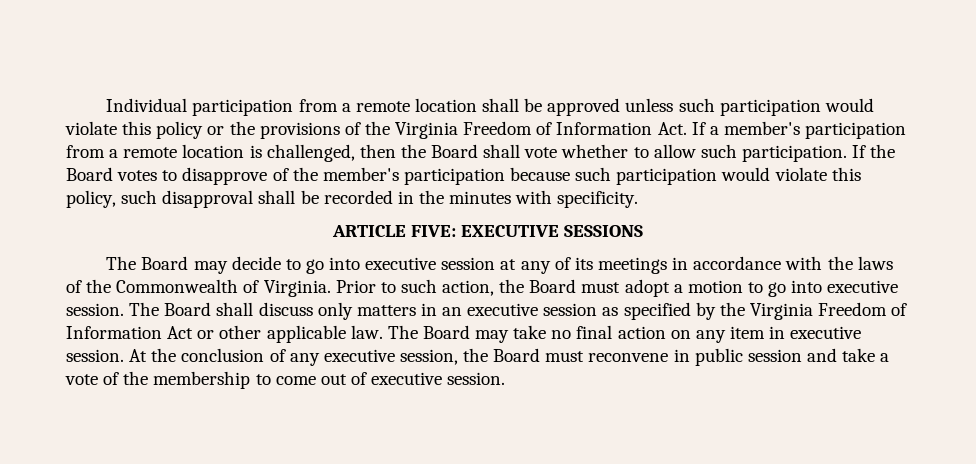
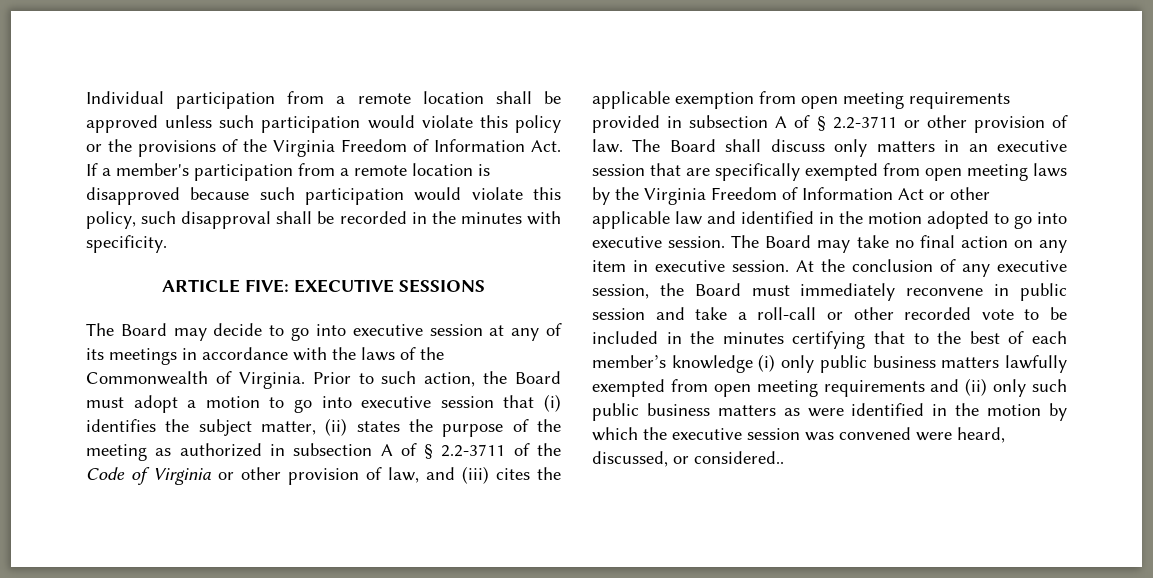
[266,144,896,162] [66,167,505,185] challenged, then the Board shall vote whether to allow such participation. If the Board votes to disapprove of the member's participation -> [86,187,180,205] disapproved
[66,303,124,316] session. -> [440,394,561,412] [86,418,561,437] [86,443,562,461] [86,466,561,485] [592,91,1010,109] [592,115,1068,133] [592,139,623,153] session that (i) identifies the subject matter, (ii) states the purpose of the meeting as authorized in subsection A of § 2.2-3711 of the Code of Virginia or other provision of law, and (iii) cites the applicable exemption from open meeting requirements provided in subsection A of § 2.2-3711 or other provision of law.
[602,302,691,320] as specified -> [650,163,1067,181] that are specifically exempted from open meeting laws
[350,325,383,339] law. -> [675,211,1067,229] [592,236,726,248] law and identified in the motion adopted to go into executive session.
(585, 356) none -> [800,283,896,301] immediately
[65,371,506,389] vote of the membership to come out of executive session. -> [757,307,1067,320] [592,331,1067,349] [592,354,1067,373] [592,378,1067,397] [592,403,1067,421] [592,427,1005,443] [592,451,784,467] roll-call or other recorded vote to be included in the minutes certifying that to the best of each member’s knowledge (i) only public business matters lawfully exempted from open meeting requirements and (ii) only such public business matters as were identified in the motion by which the executive session was convened were heard, discussed, or considered..

